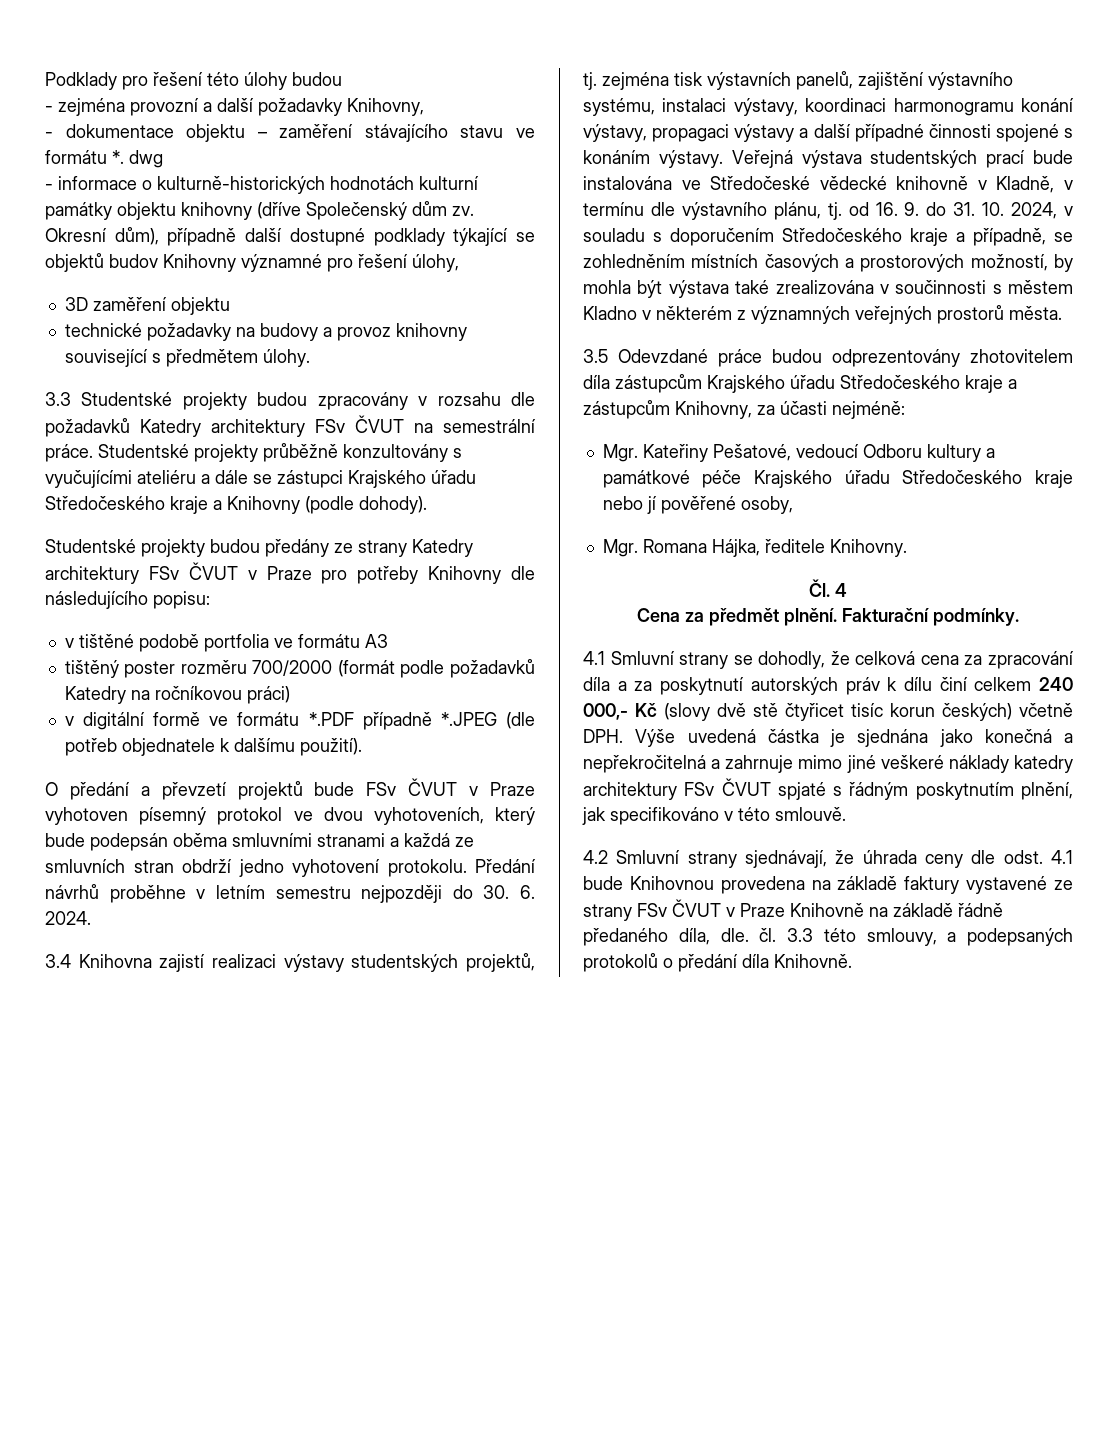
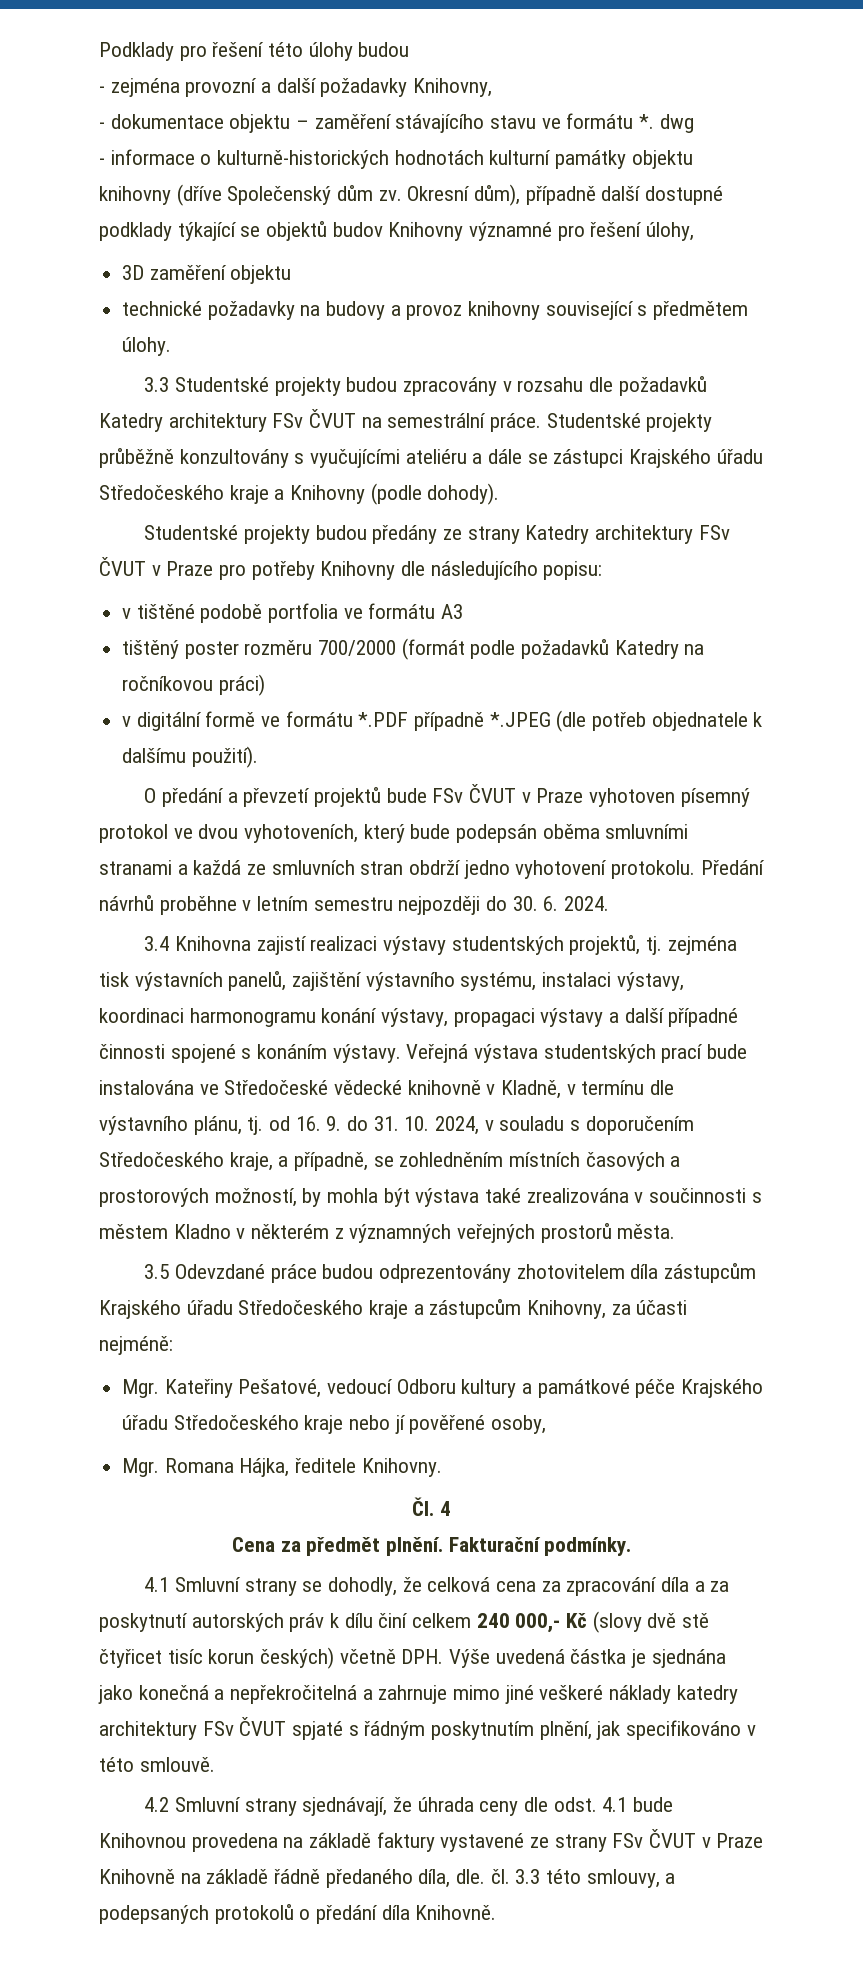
[910,228,948,246] kraje -> [229,1152,273,1171] kraje,

